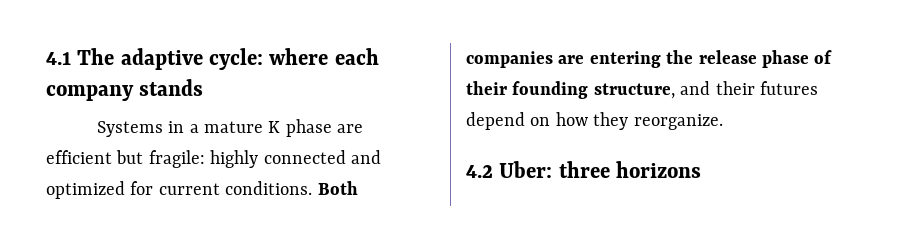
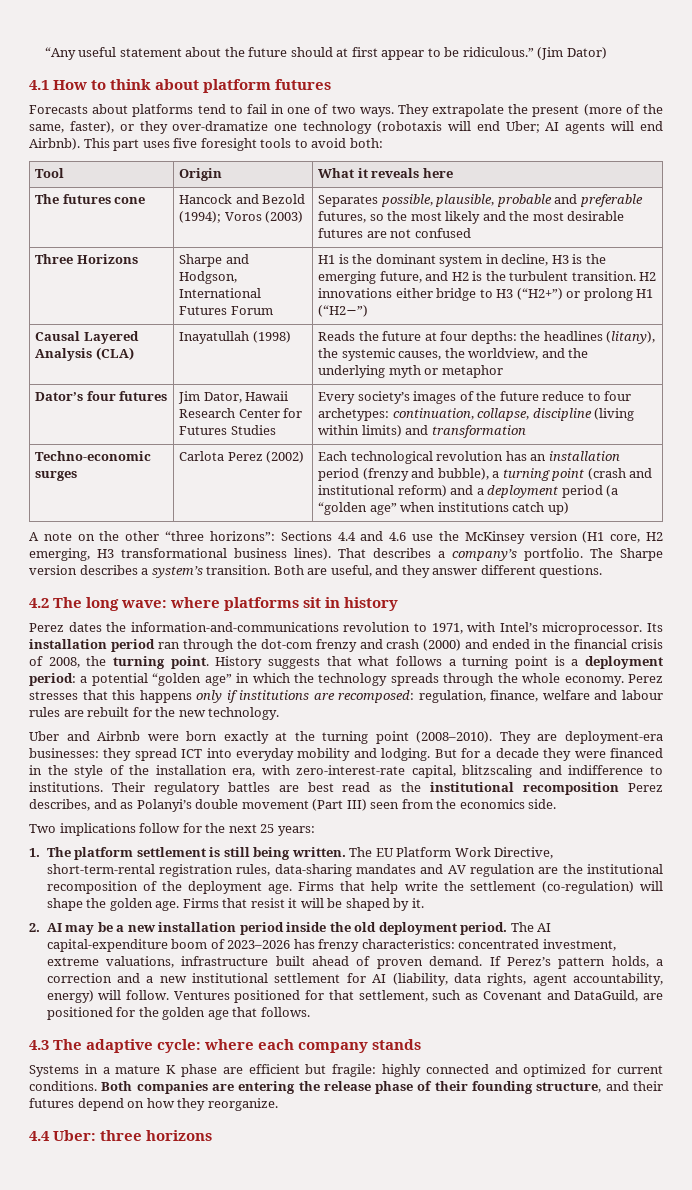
[46,52,71,65] 4.1 -> [44,47,607,60] [29,79,332,93] [29,104,663,117] [29,121,663,134] [29,138,383,151] [35,168,65,178] [179,168,223,181] [318,168,453,178] [35,194,146,204] [179,194,306,204] [179,211,304,223] [318,194,643,207] [318,211,625,224] [318,228,471,238] [35,254,138,264] [179,254,249,267] [179,271,238,284] [179,288,262,298] [179,306,273,315] [318,254,606,267] [318,271,657,284] [318,288,654,301] [318,305,369,317] [35,331,139,344] [35,347,134,361] [179,331,291,344] [318,331,656,344] [318,348,589,361] [318,365,503,378] [35,391,168,401] [178,391,289,404] [179,408,303,418] [179,425,276,435] [318,391,632,404] [318,408,635,421] [318,425,526,438] [35,451,152,461] [35,471,78,481] [179,451,305,463] [318,451,620,464] [318,468,653,481] [318,485,619,498] [318,502,569,515] [29,531,664,544] [29,548,663,561] [29,565,603,578] [29,597,399,611] [29,622,664,635] [29,639,663,652] [29,656,663,669] [29,673,664,686] [29,690,664,703] [29,707,280,720] [29,731,664,744] [29,748,663,761] [29,765,663,778] [29,782,664,795] [29,799,557,812] [29,823,315,836] [29,847,554,860] [46,864,664,877] [46,881,663,894] [46,898,424,911] [29,922,552,935] [46,939,616,952] [46,956,663,969] [46,973,663,986] [46,990,664,1003] [46,1007,310,1020] [29,1040,49,1050] “Any useful statement about the future should at first appear to be ridiculous.” (Jim Dator) // 4.1 How to think about platform futures // Forecasts about platforms tend to fail in one of two ways. They extrapolate the present (more of the same, faster), or they over-dramatize one technology (robotaxis will end Uber; AI agents will end Airbnb). This part uses five foresight tools to avoid both: // Tool | Origin | What it reveals here // The futures cone | Hancock and Bezold (1994); Voros (2003) | Separates possible, plausible, probable and preferable futures, so the most likely and the most desirable futures are not confused // Three Horizons | Sharpe and Hodgson, International Futures Forum | H1 is the dominant system in decline, H3 is the emerging future, and H2 is the turbulent transition. H2 innovations either bridge to H3 (“H2+”) or prolong H1 (“H2−”) // Causal Layered Analysis (CLA) | Inayatullah (1998) | Reads the future at four depths: the headlines (litany), the systemic causes, the worldview, and the underlying myth or metaphor // Dator’s four futures | Jim Dator, Hawaii Research Center for Futures Studies | Every society’s images of the future reduce to four archetypes: continuation, collapse, discipline (living within limits) and transformation // Techno-economic surges | Carlota Perez (2002) | Each technological revolution has an installation period (frenzy and bubble), a turning point (crash and institutional reform) and a deployment period (a “golden age” when institutions catch up) // A note on the other “three horizons”: Sections 4.4 and 4.6 use the McKinsey version (H1 core, H2 emerging, H3 transformational business lines). That describes a company’s portfolio. The Sharpe version describes a system’s transition. Both are useful, and they answer different questions. // 4.2 The long wave: where platforms sit in history // Perez dates the information-and-communications revolution to 1971, with Intel’s microprocessor. Its installation period ran through the dot-com frenzy and crash (2000) and ended in the financial crisis of 2008, the turning point. History suggests that what follows a turning point is a deployment period: a potential “golden age” in which the technology spreads through the whole economy. Perez stresses that this happens only if institutions are recomposed: regulation, finance, welfare and labour rules are rebuilt for the new technology. // Uber and Airbnb were born exactly at the turning point (2008–2010). They are deployment-era businesses: they spread ICT into everyday mobility and lodging. But for a decade they were financed in the style of the installation era, with zero-interest-rate capital, blitzscaling and indifference to institutions. Their regulatory battles are best read as the institutional recomposition Perez describes, and as Polanyi’s double movement (Part III) seen from the economics side. // Two implications follow for the next 25 years: // 1. The platform settlement is still being written. The EU Platform Work Directive, short-term-rental registration rules, data-sharing mandates and AV regulation are the institutional recomposition of the deployment age. Firms that help write the settlement (co-regulation) will shape the golden age. Firms that resist it will be shaped by it. // 2. AI may be a new installation period inside the old deployment period. The AI capital-expenditure boom of 2023–2026 has frenzy characteristics: concentrated investment, extreme valuations, infrastructure built ahead of proven demand. If Perez’s pattern holds, a correction and a new institutional settlement for AI (liability, data rights, agent accountability, energy) will follow. Ventures positioned for that settlement, such as Covenant and DataGuild, are positioned for the golden age that follows. // 4.3
[466,165,493,178] 4.2 -> [29,1131,50,1141] 4.4

